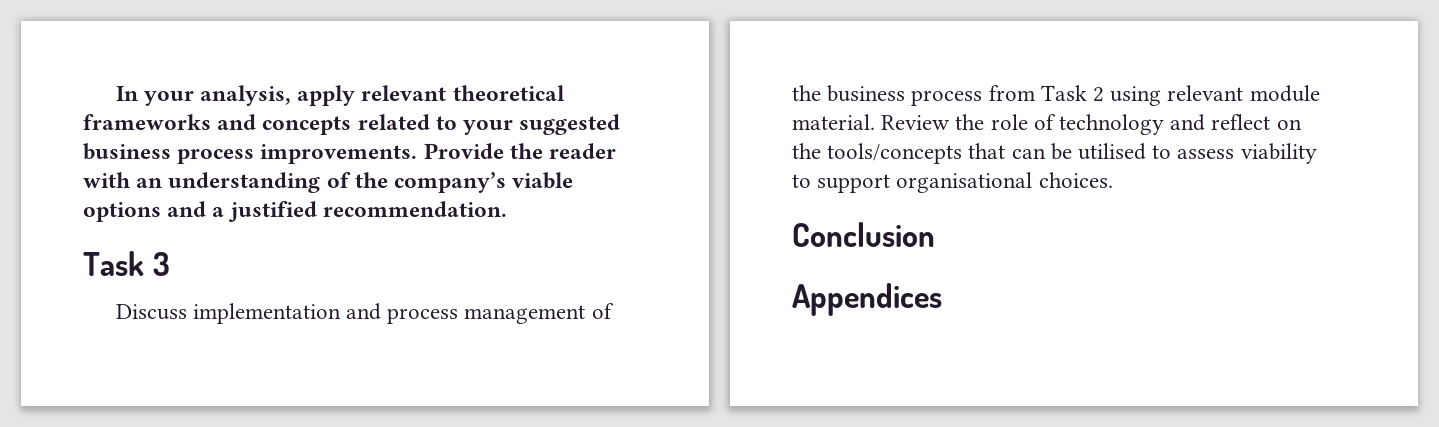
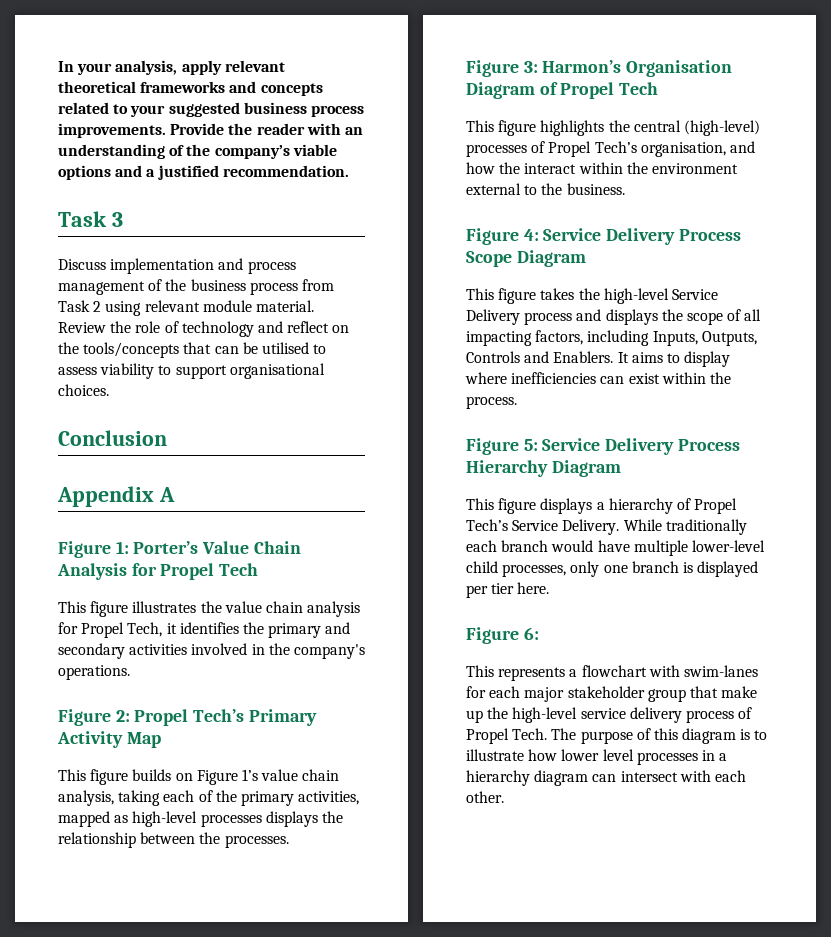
[792,283,942,316] Appendices -> [57,486,175,507] [58,541,301,558] [57,563,259,580] [58,601,361,617] [58,622,351,638] [58,643,365,659] [58,665,130,680] [58,709,317,726] [57,731,161,748] [58,769,340,785] [58,790,360,806] [58,811,343,827] [58,832,289,848] [466,60,733,77] [466,82,659,99] [466,120,760,136] [466,141,755,157] [466,162,738,174] [466,183,625,195] [466,228,741,245] [466,250,586,267] [466,288,718,304] [466,309,762,325] [466,330,757,346] [466,351,731,367] [465,372,731,384] [466,396,517,409] [466,438,740,455] [466,460,621,477] [466,498,738,514] [466,519,747,535] [466,540,765,556] [466,561,759,577] [466,582,550,598] [466,627,539,644] [466,665,758,681] [466,686,758,702] [466,707,753,723] [466,728,768,744] [466,749,728,765] [466,770,746,786] [466,791,504,803] Appendix A // Figure 1: Porter’s Value Chain Analysis for Propel Tech // This figure illustrates the value chain analysis for Propel Tech, it identifies the primary and secondary activities involved in the company's operations. // Figure 2: Propel Tech’s Primary Activity Map // This figure builds on Figure 1’s value chain analysis, taking each of the primary activities, mapped as high-level processes displays the relationship between the processes. // Figure 3: Harmon’s Organisation Diagram of Propel Tech // This figure highlights the central (high-level) processes of Propel Tech’s organisation, and how the interact within the environment external to the business. // Figure 4: Service Delivery Process Scope Diagram // This figure takes the high-level Service Delivery process and displays the scope of all impacting factors, including Inputs, Outputs, Controls and Enablers. It aims to display where inefficiencies can exist within the process. // Figure 5: Service Delivery Process Hierarchy Diagram // This figure displays a hierarchy of Propel Tech’s Service Delivery. While traditionally each branch would have multiple lower-level child processes, only one branch is displayed per tier here. // Figure 6: // This represents a flowchart with swim-lanes for each major stakeholder group that make up the high-level service delivery process of Propel Tech. The purpose of this diagram is to illustrate how lower level processes in a hierarchy diagram can intersect with each other.

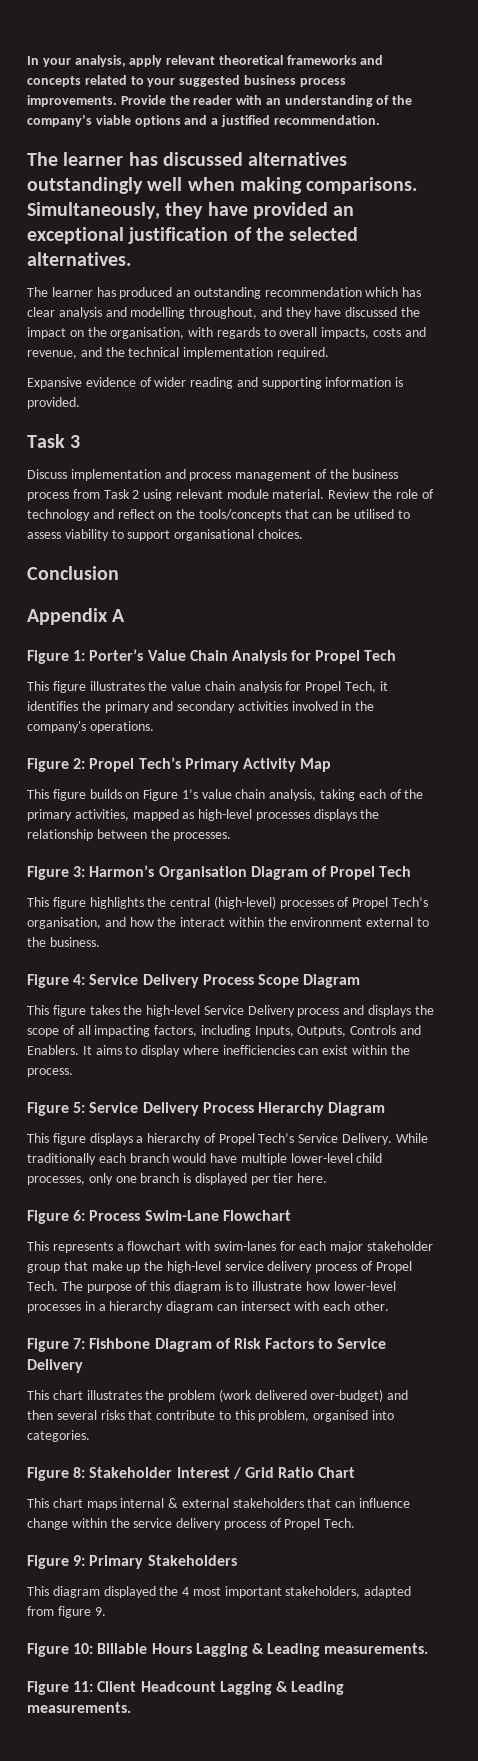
(349, 171) none -> [27,152,348,166] [27,177,418,194] [27,202,355,219] [27,227,359,244] [27,252,131,266] [27,287,422,299] [27,307,421,319] [27,327,426,339] [27,347,329,359] [27,377,404,389] [27,397,80,409] // The learner has discussed alternatives outstandingly well when making comparisons. Simultaneously, they have provided an exceptional justification of the selected alternatives. // The learner has produced an outstanding recommendation which has clear analysis and modelling throughout, and they have discussed the impact on the organisation, with regards to overall impacts, costs and revenue, and the technical implementation required. // Expansive evidence of wider reading and supporting information is provided.
(539, 633) none -> [89,1210,291,1221] Process Swim-Lane Flowchart
[561,749,634,761] lower level -> [333,1281,396,1291] lower-level
(504, 797) none -> [27,1338,387,1352] [27,1359,83,1373] [27,1389,409,1402] [27,1410,395,1422] [27,1430,90,1442] [27,1467,356,1481] [27,1498,411,1510] [27,1518,356,1530] [27,1555,237,1569] [27,1586,412,1598] [27,1606,106,1618] [27,1643,429,1657] [27,1681,345,1695] [27,1702,131,1713] // Figure 7: Fishbone Diagram of Risk Factors to Service Delivery // This chart illustrates the problem (work delivered over-budget) and then several risks that contribute to this problem, organised into categories. // Figure 8: Stakeholder Interest / Grid Ratio Chart // This chart maps internal & external stakeholders that can influence change within the service delivery process of Propel Tech. // Figure 9: Primary Stakeholders // This diagram displayed the 4 most important stakeholders, adapted from figure 9. // Figure 10: Billable Hours Lagging & Leading measurements. // Figure 11: Client Headcount Lagging & Leading measurements.

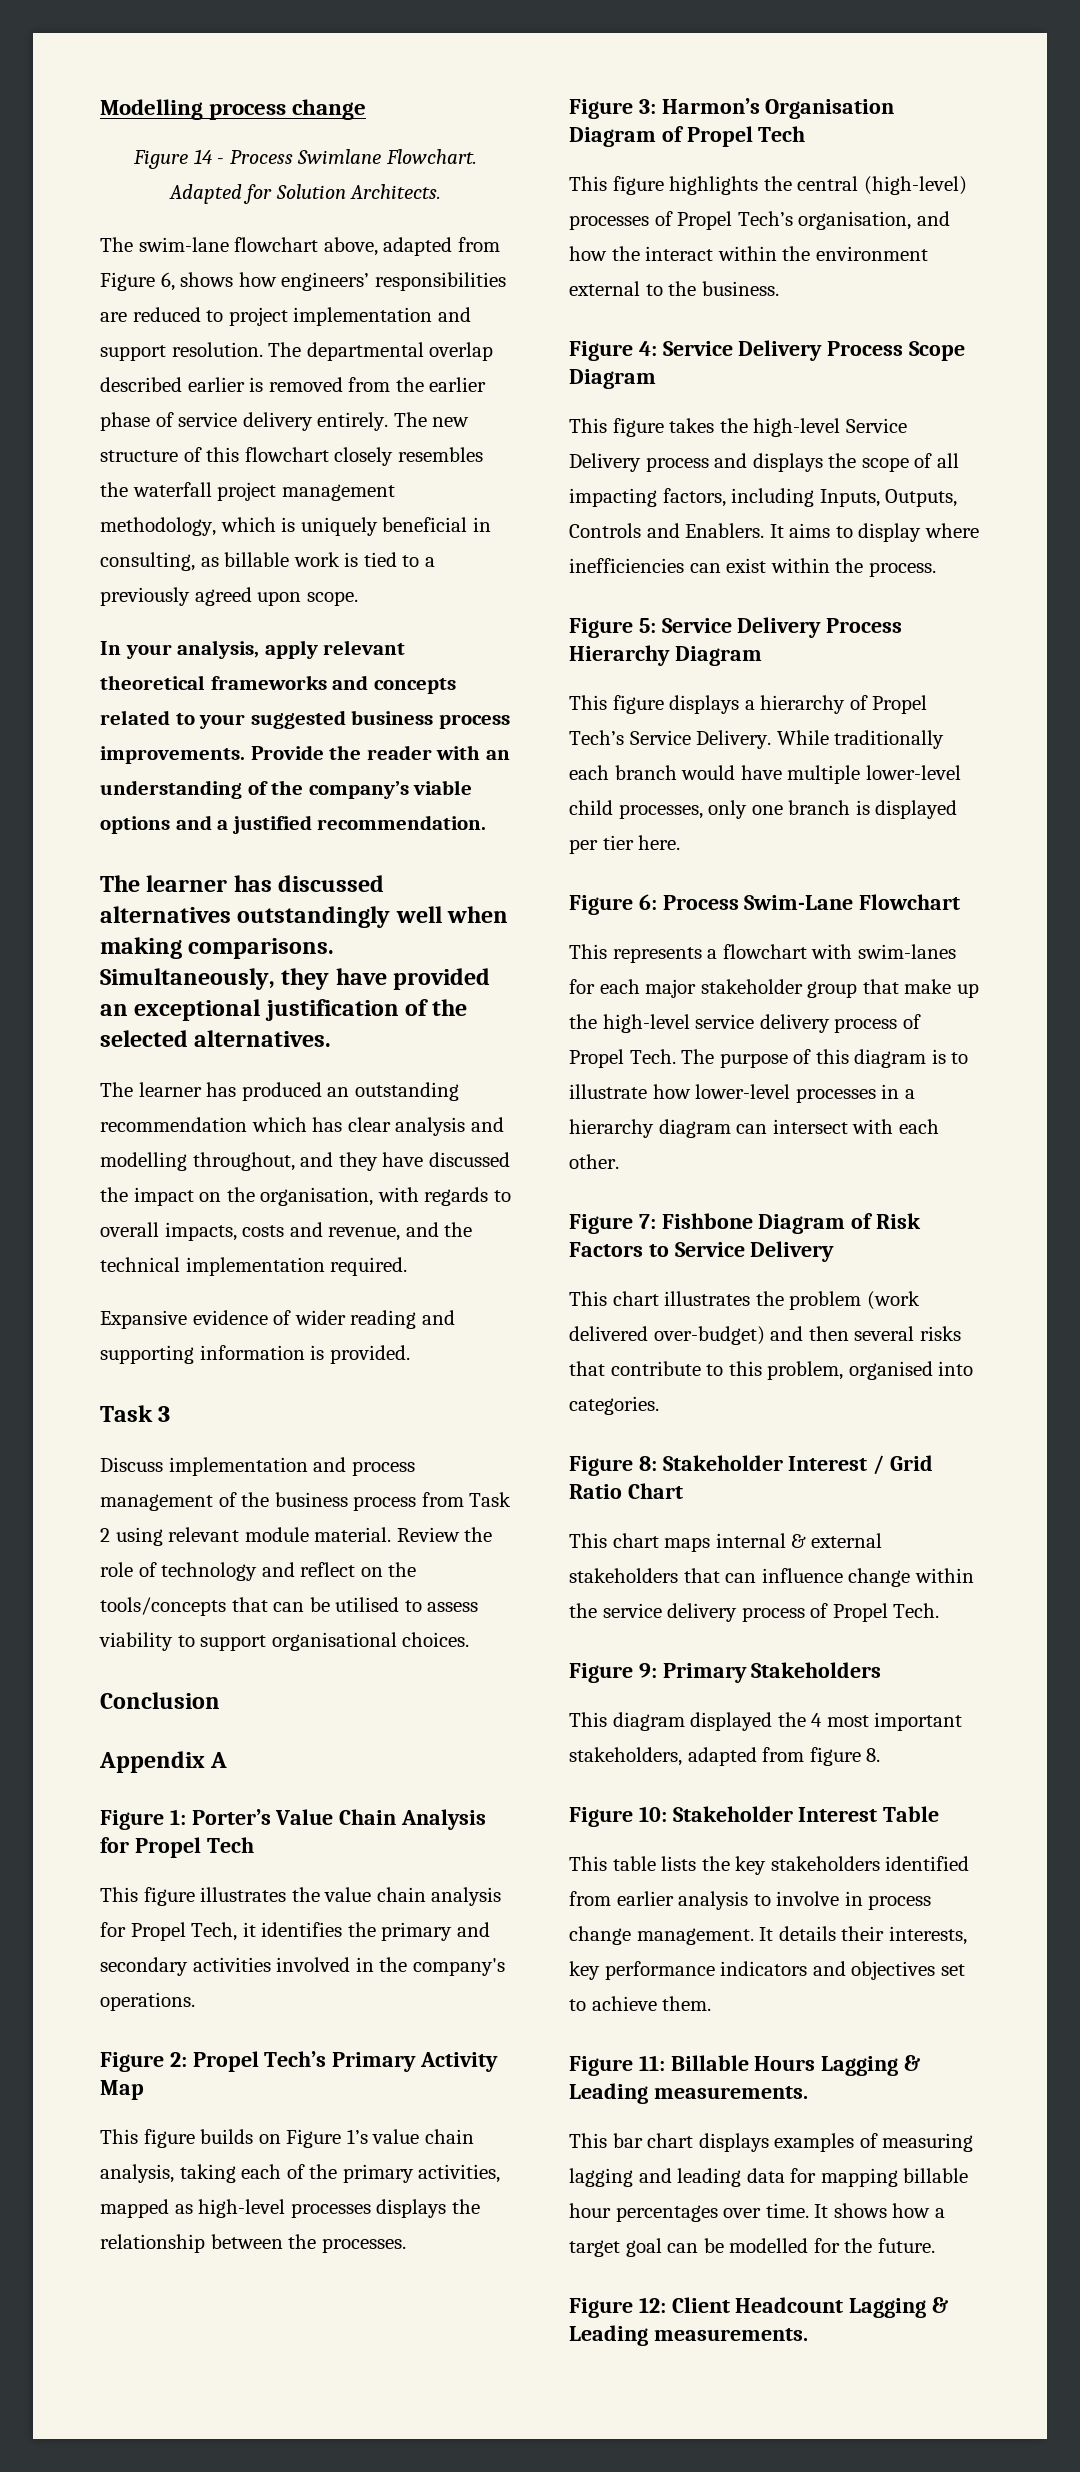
(27, 60) none -> [100,99,367,120] [133,149,477,169] [168,184,442,204] [100,237,500,256] [100,272,506,291] [100,307,471,326] [100,342,494,361] [100,377,487,392] [100,412,470,431] [100,447,483,466] [100,482,395,501] [100,517,491,536] [100,552,435,571] [100,587,358,606] Modelling process change // Figure 14 - Process Swimlane Flowchart. Adapted for Solution Architects. // The swim-lane flowchart above, adapted from Figure 6, shows how engineers’ responsibilities are reduced to project implementation and support resolution. The departmental overlap described earlier is removed from the earlier phase of service delivery entirely. The new structure of this flowchart closely resembles the waterfall project management methodology, which is uniquely beneficial in consulting, as billable work is tied to a previously agreed upon scope. //
[94,1607,106,1616] 9. -> [866,1748,881,1762] 8.
(94, 1648) none -> [672,1806,940,1822] [569,1856,970,1875] [569,1891,932,1910] [569,1926,967,1945] [569,1961,965,1980] [569,1996,712,2011] [569,2055,665,2076] Stakeholder Interest Table // This table lists the key stakeholders identified from earlier analysis to involve in process change management. It details their interests, key performance indicators and objectives set to achieve them. // Figure 11:
[27,1681,94,1695] // Figure 11: -> [569,2133,974,2152] [569,2168,969,2187] [569,2203,945,2222] [569,2238,935,2257] [569,2297,666,2318] // This bar chart displays examples of measuring lagging and leading data for mapping billable hour percentages over time. It shows how a target goal can be modelled for the future. // Figure 12:

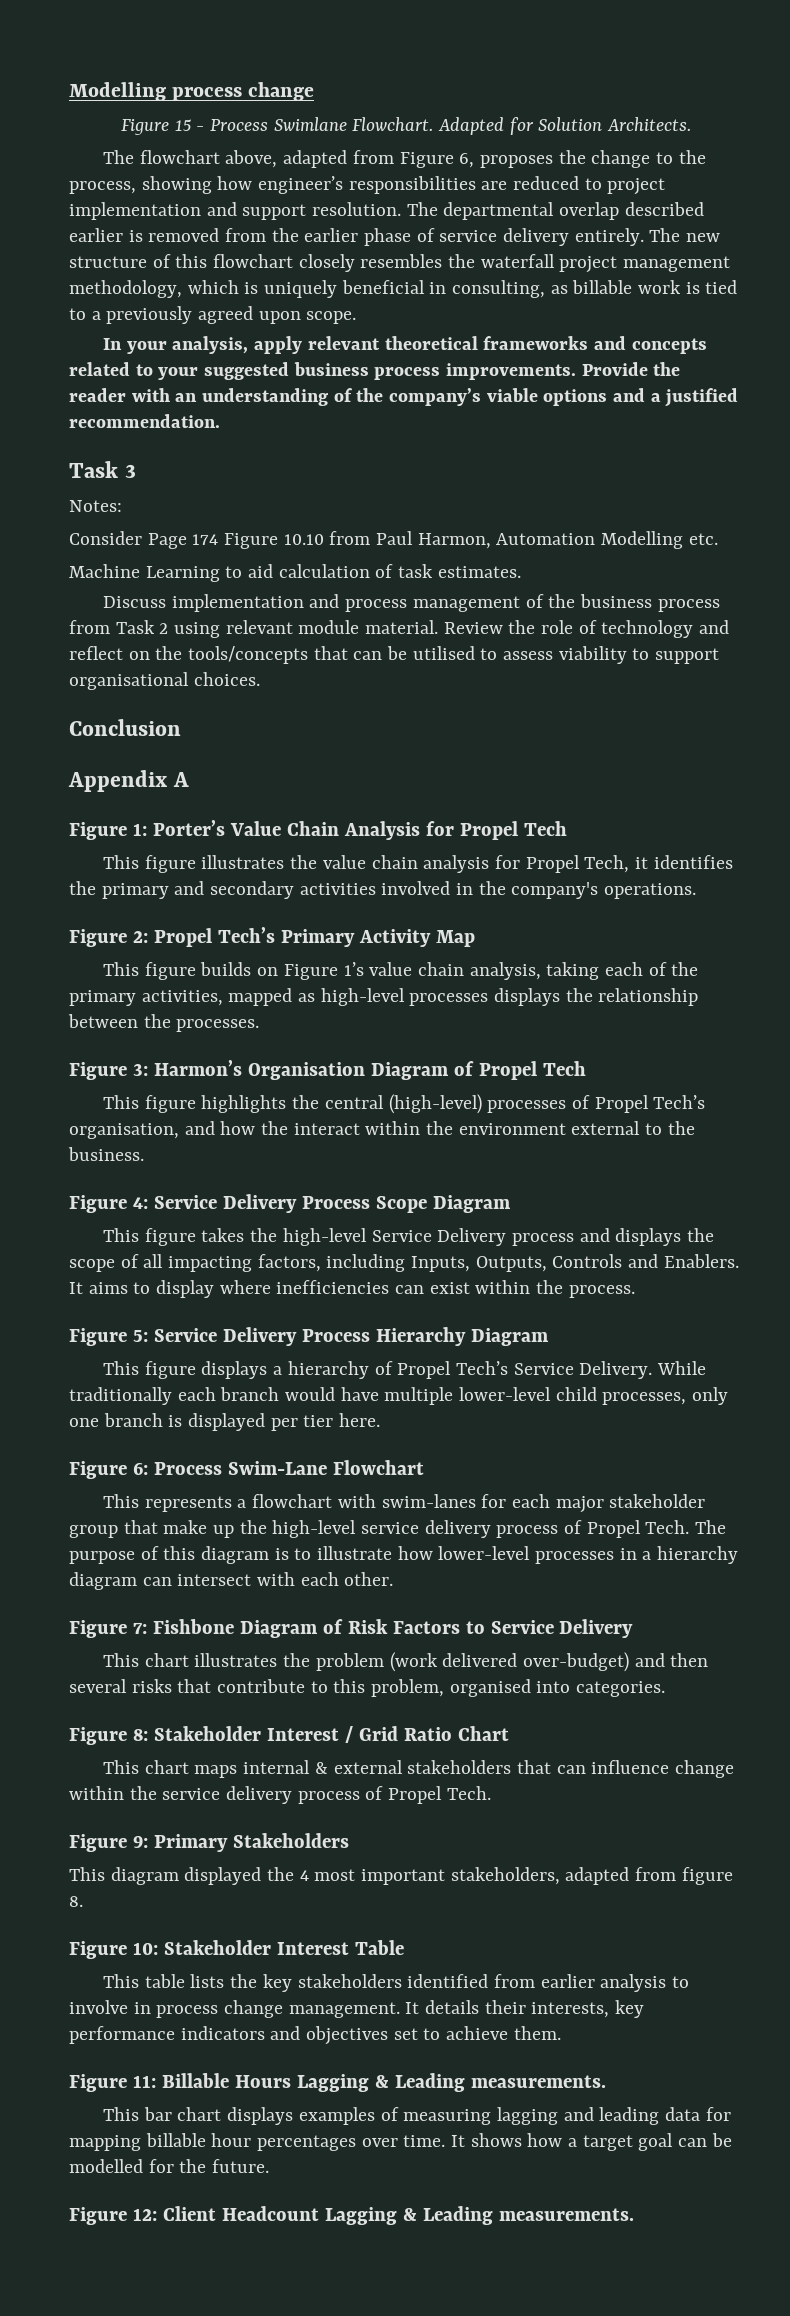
[193,149,212,164] 14 -> [174,119,191,131] 15
[138,237,229,252] swim-lane -> (135, 157) none
[180,272,370,291] shows how engineers’ -> [479,150,706,168] [69,176,344,194] proposes the change to the process, showing how engineer’s
[100,875,385,892] [100,906,509,928] [100,937,335,959] [100,968,491,990] [100,999,468,1021] [100,1030,332,1047] [100,1082,459,1101] [100,1117,504,1136] [100,1152,510,1171] [100,1187,511,1206] [100,1222,473,1241] [100,1257,408,1276] [100,1310,455,1329] [100,1345,410,1364] [100,1405,171,1422] The learner has discussed alternatives outstandingly well when making comparisons. Simultaneously, they have provided an exceptional justification of the selected alternatives. // The learner has produced an outstanding recommendation which has clear analysis and modelling throughout, and they have discussed the impact on the organisation, with regards to overall impacts, costs and revenue, and the technical implementation required. // Expansive evidence of wider reading and supporting information is provided. // Task 3 -> [69,461,136,478] [69,500,122,512] [69,531,718,549] [69,564,521,582] Task 3 // Notes: // Consider Page 174 Figure 10.10 from Paul Harmon, Automation Modelling etc. // Machine Learning to aid calculation of task estimates.

